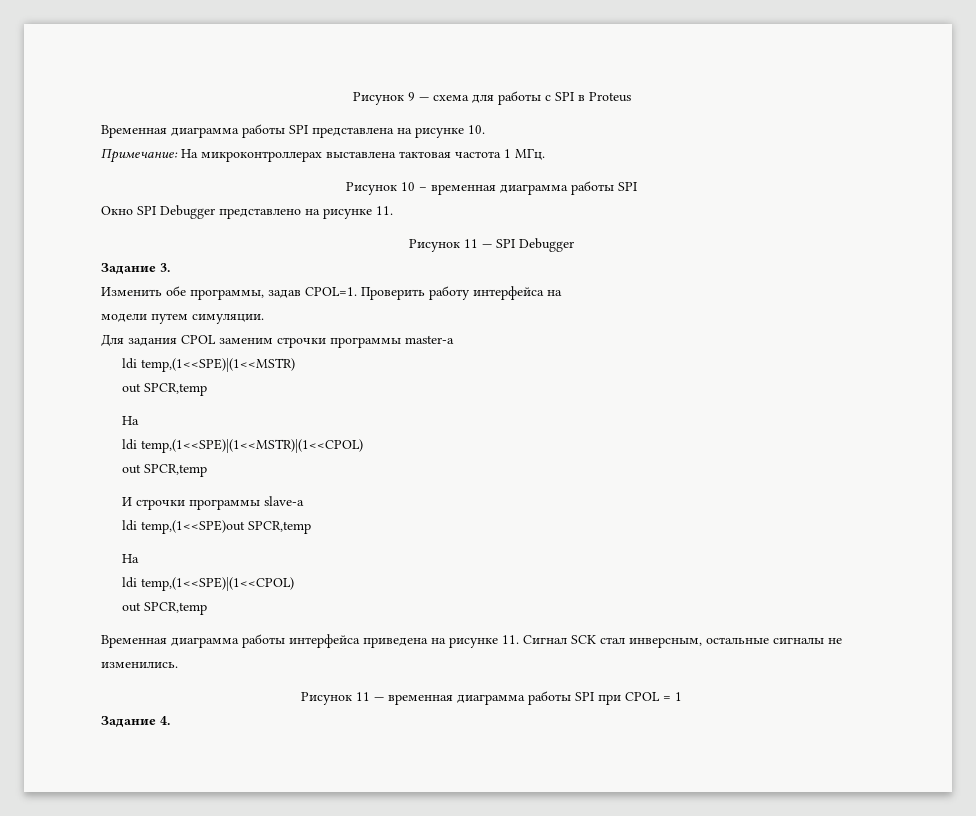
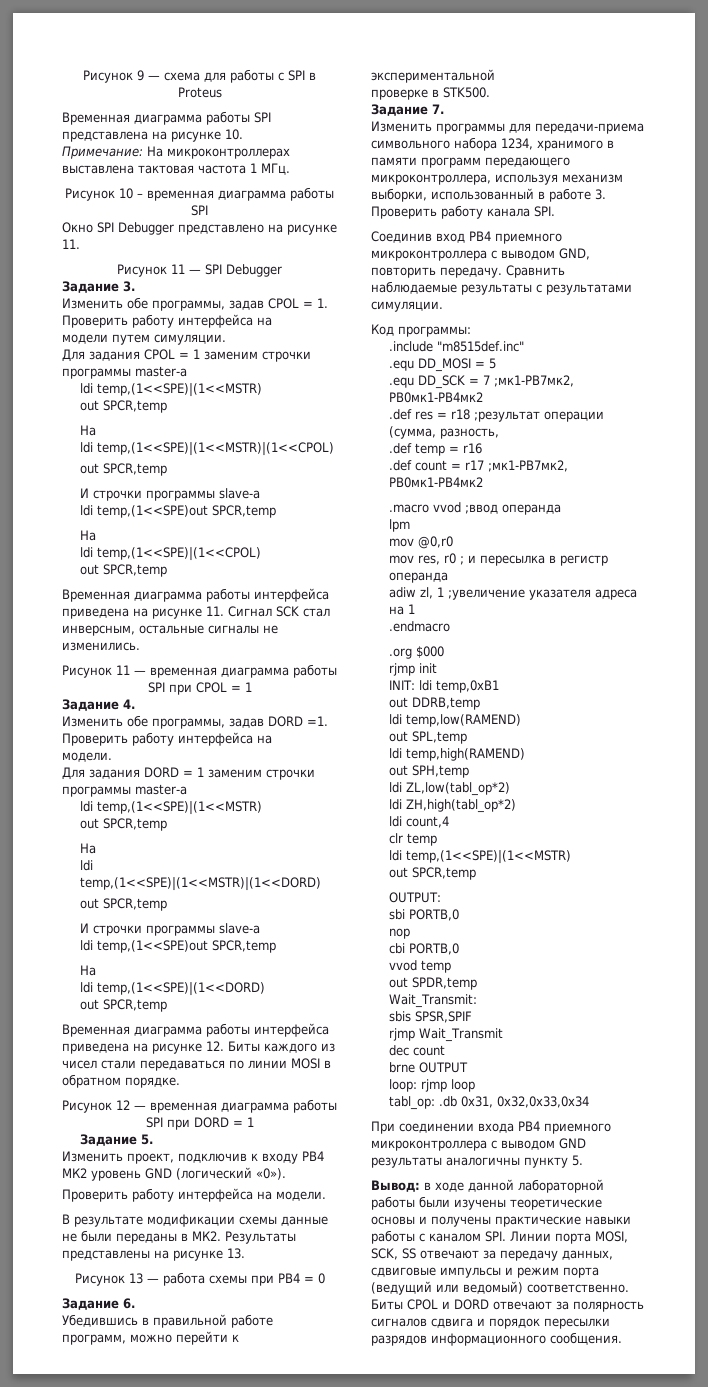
[305,287,357,296] CPOL=1. -> [268,298,328,309] CPOL = 1.
(216, 339) none -> [179,349,200,359] = 1
(170, 720) none -> [62,715,328,729] [62,732,272,746] [62,752,112,762] [62,767,315,780] [62,784,187,797] [80,801,263,815] [80,818,168,831] [80,843,97,854] [80,860,94,871] [80,877,322,891] [80,898,168,911] [80,923,261,936] [80,940,277,953] [80,965,97,976] [80,982,266,996] [80,999,168,1012] [62,1023,329,1037] [62,1041,335,1054] [62,1058,331,1071] [62,1074,180,1088] [62,1099,337,1113] [145,1117,254,1130] [80,1134,154,1146] [62,1151,324,1164] [62,1167,286,1181] [62,1188,326,1202] [62,1214,328,1227] [62,1230,296,1244] [62,1248,245,1261] [74,1272,325,1286] [62,1298,135,1310] [62,1314,273,1328] [62,1331,239,1345] [371,69,495,83] [371,87,490,100] [371,104,444,116] [371,121,644,134] [371,137,614,151] [371,157,570,168] [371,174,623,185] [371,188,606,202] [371,205,555,219] [371,231,562,244] [371,248,590,261] [371,265,565,278] [371,281,632,295] [371,301,443,312] [371,324,471,337] [389,341,525,352] [389,358,497,372] [389,375,575,389] [389,392,484,403] [389,409,605,422] [389,426,500,439] [389,443,483,456] [389,460,569,472] [389,477,484,488] [389,502,562,515] [389,519,411,532] [389,536,454,549] [389,553,609,566] [389,572,449,583] [389,587,638,600] [389,604,416,615] [389,621,451,632] [389,646,445,659] [389,663,438,676] [389,680,500,693] [389,697,481,710] [389,714,522,727] [389,731,468,744] [389,748,526,761] [389,765,470,778] [389,782,511,796] [389,799,517,813] [389,816,450,828] [389,833,438,846] [389,850,572,864] [389,867,477,880] [389,892,442,903] [389,909,460,921] [389,928,411,939] [389,943,460,955] [389,960,452,973] [389,977,478,990] [389,994,478,1008] [389,1011,473,1023] [389,1028,504,1042] [389,1045,446,1056] [389,1062,469,1073] [389,1079,476,1092] [389,1096,590,1110] [371,1121,611,1134] [371,1138,586,1151] [371,1155,583,1168] [371,1179,604,1193] [371,1196,602,1210] [371,1216,631,1227] [371,1230,628,1244] [371,1248,613,1261] [371,1267,599,1278] [371,1281,629,1295] [371,1299,644,1312] [371,1318,610,1329] [371,1332,622,1346] // Изменить обе программы, задав DORD =1. Проверить работу интерфейса на // модели. // Для задания DORD = 1 заменим строчки программы master-а // ldi temp,(1<<SPE)|(1<<MSTR) // out SPCR,temp // На // ldi temp,(1<<SPE)|(1<<MSTR)|(1<<DORD) // out SPCR,temp // И строчки программы slave-a // ldi temp,(1<<SPE)out SPCR,temp // На // ldi temp,(1<<SPE)|(1<<DORD) // out SPCR,temp // Временная диаграмма работы интерфейса приведена на рисунке 12. Биты каждого из чисел стали передаваться по линии MOSI в обратном порядке. // Рисунок 12 — временная диаграмма работы SPI при DORD = 1 // Задание 5. // Изменить проект, подключив к входу PB4 МК2 уровень GND (логический «0»). // Проверить работу интерфейса на модели. // В результате модификации схемы данные не были переданы в МК2. Результаты представлены на рисунке 13. // Рисунок 13 — работа схемы при PB4 = 0 // Задание 6. // Убедившись в правильной работе программ, можно перейти к экспериментальной // проверке в STK500. // Задание 7. // Изменить программы для передачи-приема символьного набора 1234, хранимого в памяти программ передающего микроконтроллера, используя механизм выборки, использованный в работе 3. Проверить работу канала SPI. // Соединив вход PB4 приемного микроконтроллера с выводом GND, повторить передачу. Сравнить наблюдаемые результаты с результатами симуляции. // Код программы: // .include "m8515def.inc" // .equ DD_MOSI = 5 // .equ DD_SCK = 7 ;мк1-PB7мк2, PB0мк1-PB4мк2 // .def res = r18 ;результат операции (сумма, разность, // .def temp = r16 // .def count = r17 ;мк1-PB7мк2, PB0мк1-PB4мк2 // .macro vvod ;ввод операнда // lpm // mov @0,r0 // mov res, r0 ; и пересылка в регистр операнда // adiw zl, 1 ;увеличение указателя адреса на 1 // .endmacro // .org $000 // rjmp init // INIT: ldi temp,0xB1 // out DDRB,temp // ldi temp,low(RAMEND) // out SPL,temp // ldi temp,high(RAMEND) // out SPH,temp // ldi ZL,low(tabl_op*2) // ldi ZH,high(tabl_op*2) // ldi count,4 // clr temp // ldi temp,(1<<SPE)|(1<<MSTR) // out SPCR,temp // OUTPUT: // sbi PORTB,0 // nop // cbi PORTB,0 // vvod temp // out SPDR,temp // Wait_Transmit: // sbis SPSR,SPIF // rjmp Wait_Transmit // dec count // brne OUTPUT // loop: rjmp loop // tabl_op: .db 0x31, 0x32,0x33,0x34 // При соединении входа PB4 приемного микроконтроллера с выводом GND результаты аналогичны пункту 5. // Вывод: в ходе данной лабораторной работы были изучены теоретические основы и получены практические навыки работы с каналом SPI. Линии порта MOSI, SCK, SS отвечают за передачу данных, сдвиговые импульсы и режим порта (ведущий или ведомый) соответственно. Биты CPOL и DORD отвечают за полярность сигналов сдвига и порядок пересылки разрядов информационного сообщения.

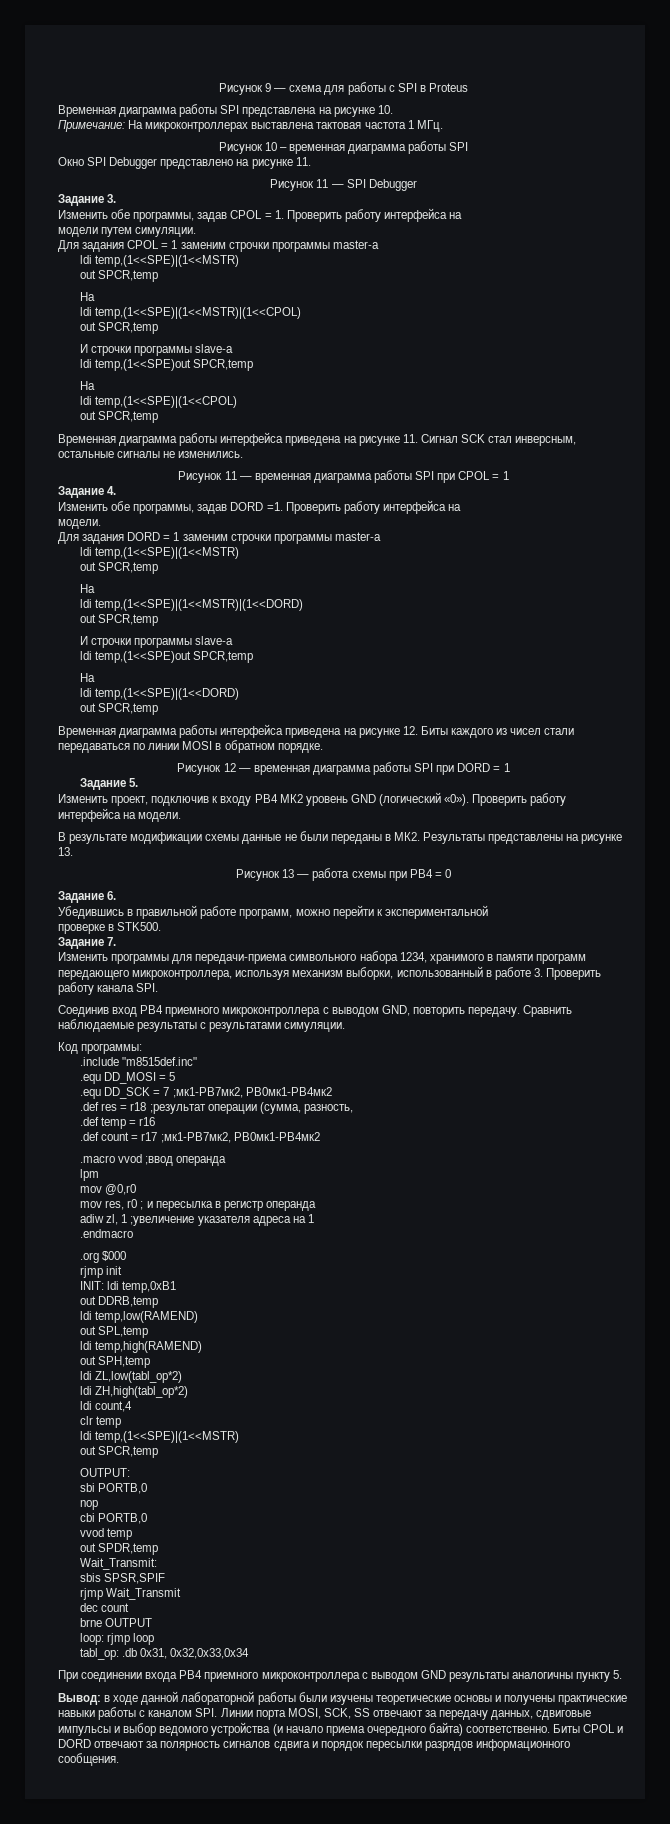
(286, 1174) // -> (470, 800) none
[517,1267,599,1278] [371,1281,523,1295] режим порта (ведущий или ведомый) -> [123,1722,463,1736] выбор ведомого устройства (и начало приема очередного байта)

